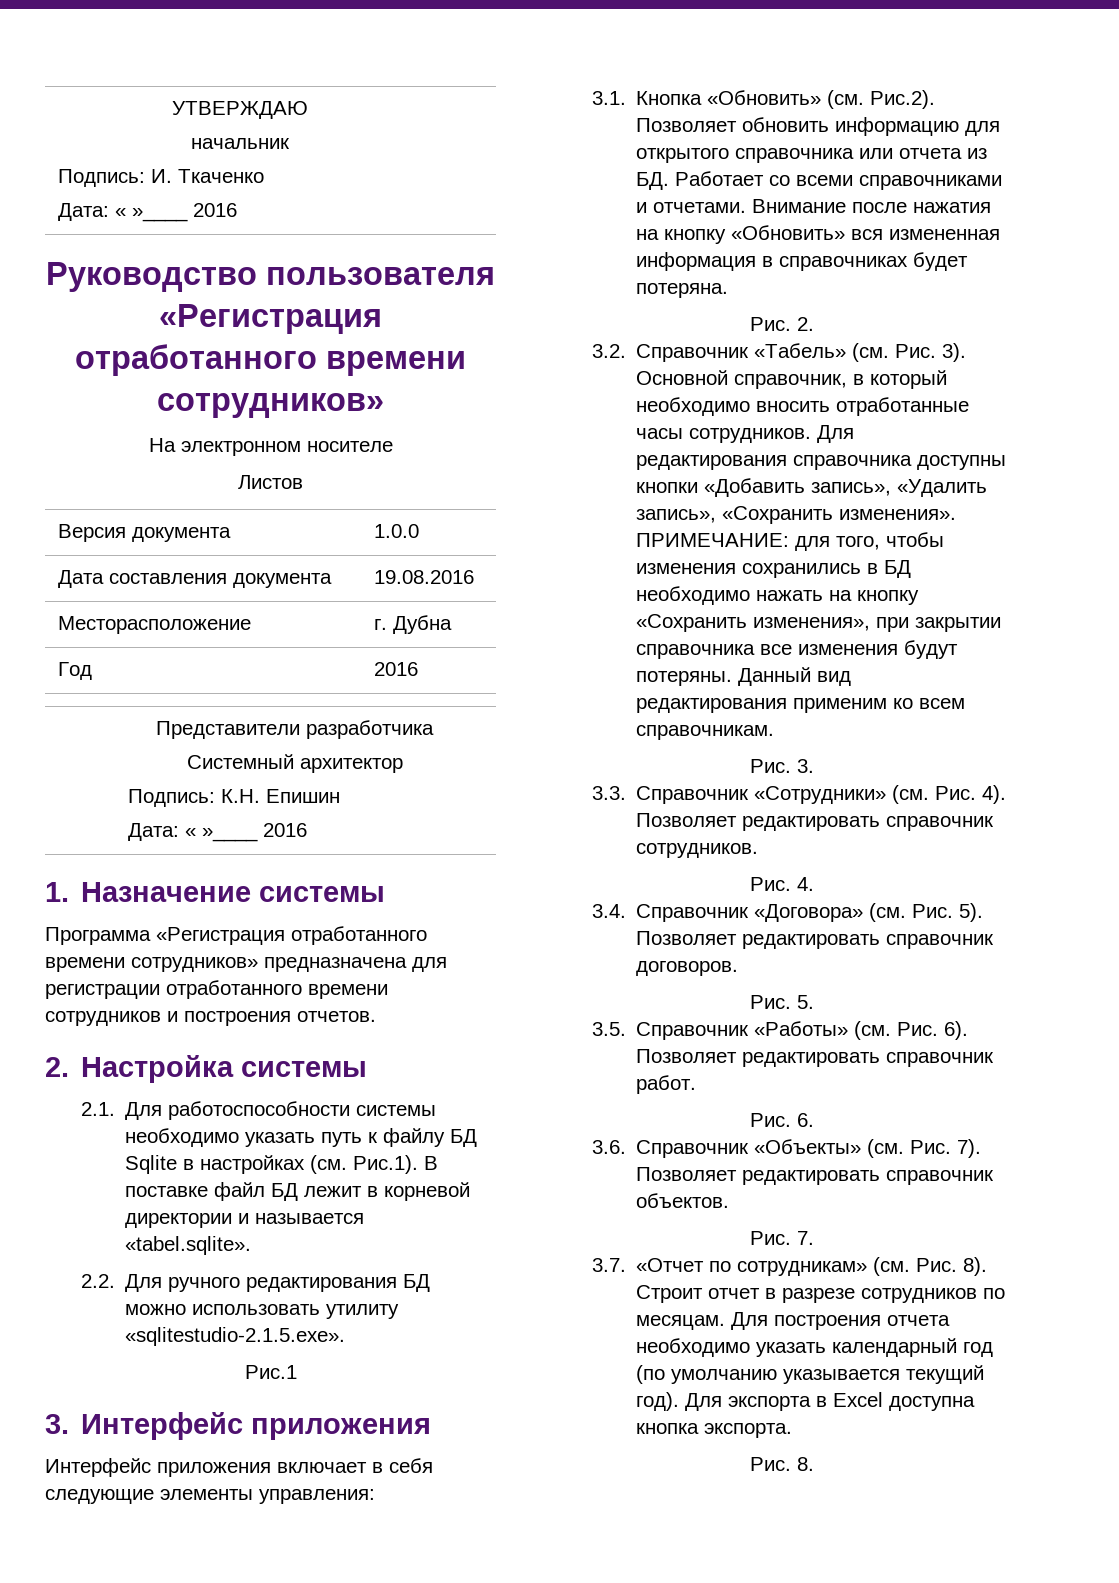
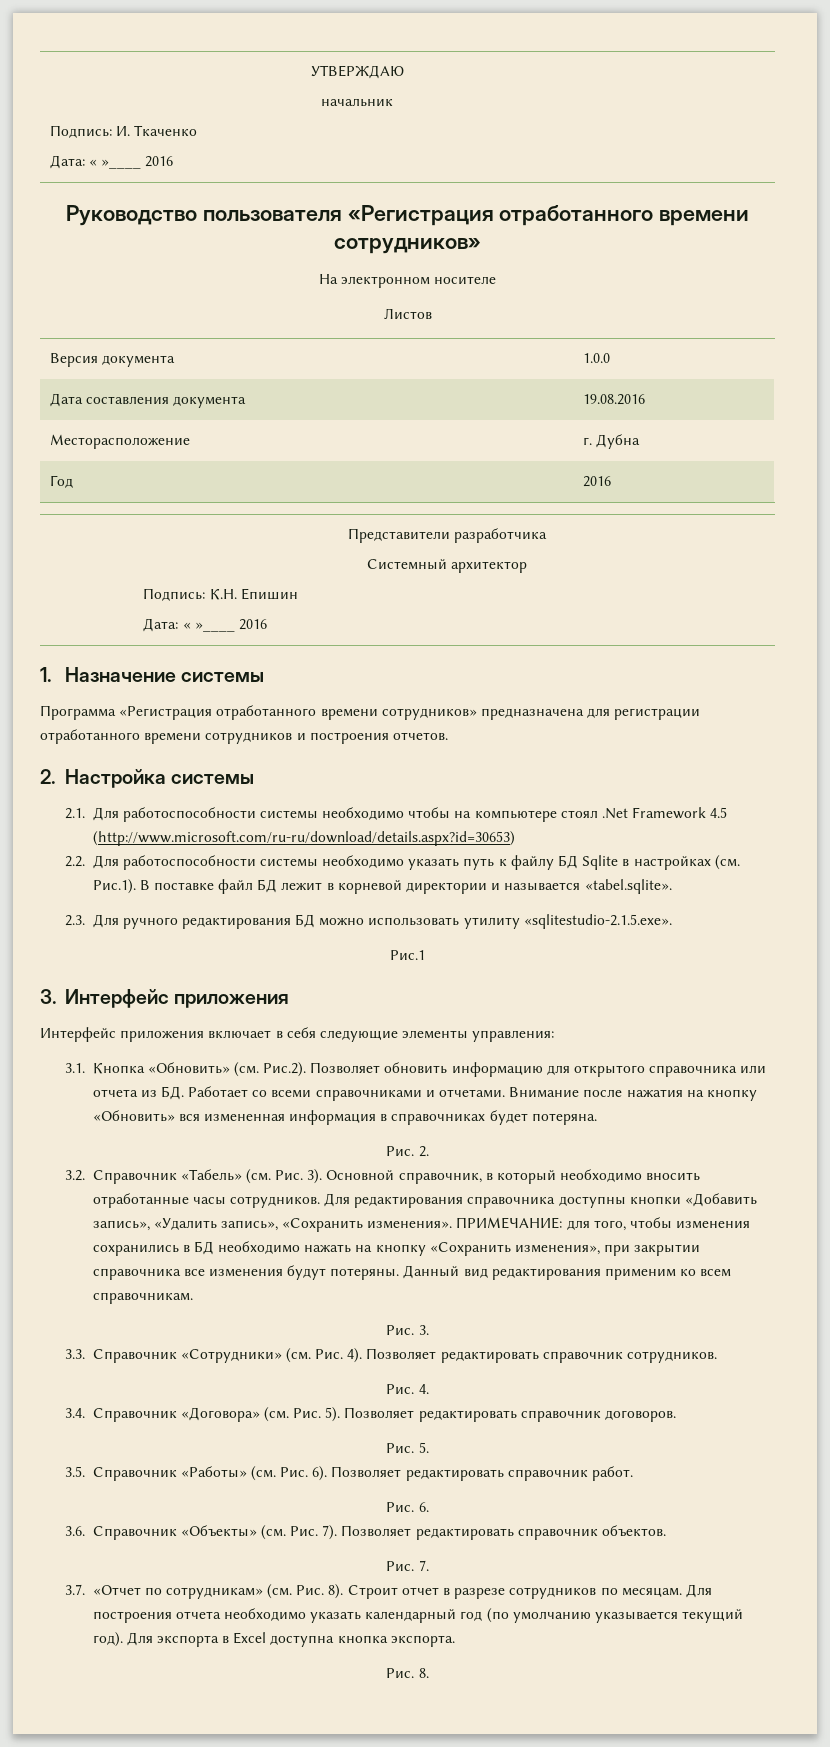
(240, 1137) none -> [408,807,728,822] [92,831,515,846] [64,855,405,870] чтобы на компьютере стоял .Net Framework 4.5 (http://www.microsoft.com/ru-ru/download/details.aspx?id=30653) // 2.2. Для работоспособности системы необходимо
[80,1274,115,1288] 2.2. -> [64,915,85,926] 2.3.

